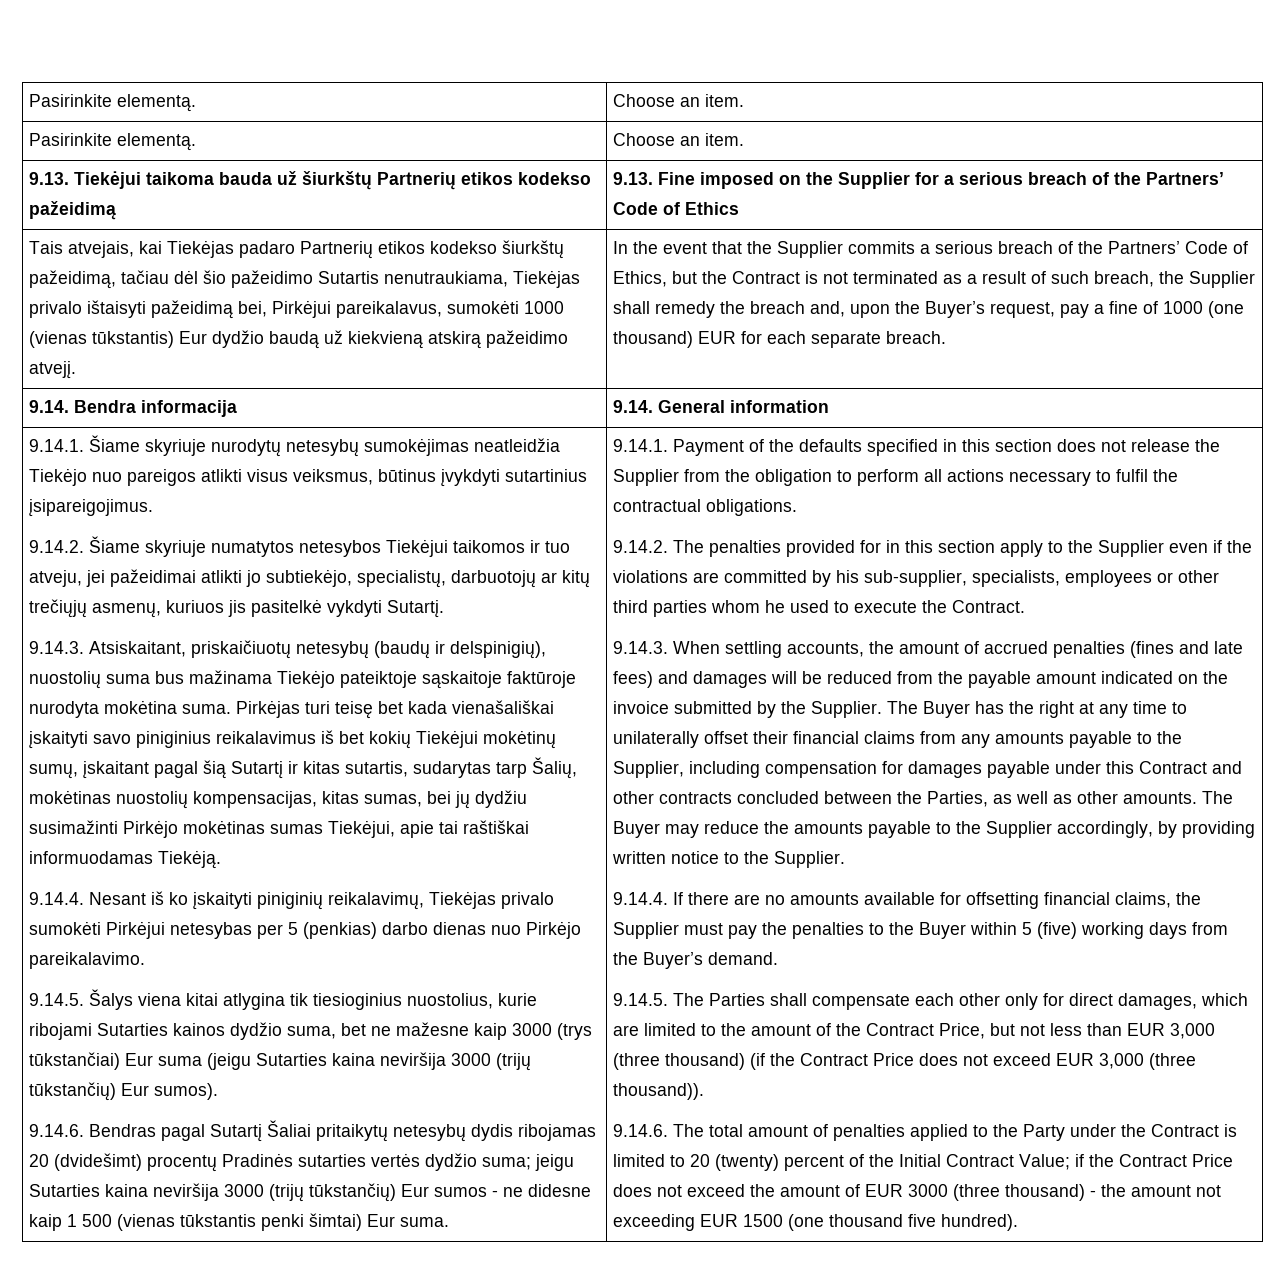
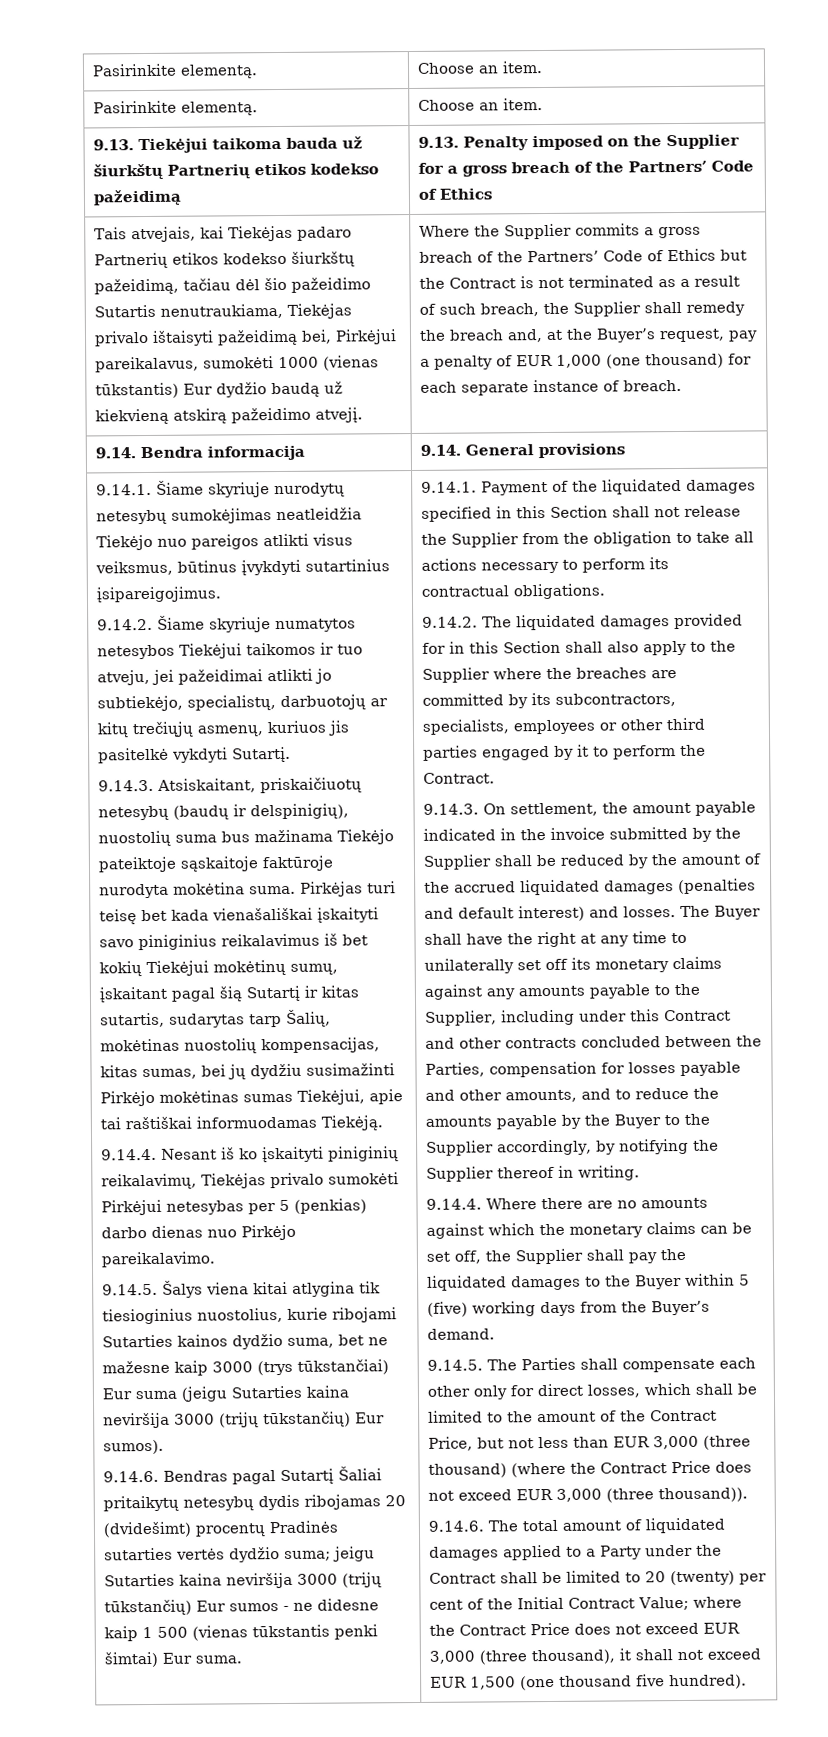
[658,172,696,185] Fine -> [463,136,530,151] Penalty
[959,172,1024,185] serious -> [462,165,508,177] gross
[613,241,743,254] In the event that -> [419,225,471,237] Where
[935,241,1249,254] [613,271,668,287] serious breach of the Partners’ Code of Ethics, -> [658,226,702,239] [419,248,717,263] gross breach of the Partners’ Code of Ethics
[850,304,891,318] upon -> [546,329,564,340] at
[1109,301,1204,314] fine of 1000 -> [434,354,603,370] penalty of EUR 1,000
[698,331,737,344] EUR -> (725, 361) none
(882, 340) none -> [533,379,621,393] instance of
[730,400,830,413] information -> [538,443,626,459] provisions
[799,439,863,452] defaults -> [602,478,757,495] liquidated damages
[995,439,1097,452] section does -> [550,505,651,518] Section shall
[857,469,920,486] perform -> [696,531,731,543] take
[1116,469,1179,482] fulfil the -> [582,557,670,573] perform its
[709,540,782,557] penalties -> [516,614,671,631] liquidated damages
[938,540,996,553] section -> [503,640,640,654] Section shall also
[1169,540,1253,553] [613,570,689,583] even if the violations -> [493,667,648,680] where the breaches
[836,570,968,587] his sub-supplier, -> [531,692,677,707] its subcontractors,
[711,600,1026,613] [613,641,1244,658] [613,671,1199,688] whom he used to execute the Contract. // 9.14.3. When settling accounts, the amount of accrued penalties (fines and late fees) and damages will be reduced from the payable amount indicated on -> [482,744,707,761] [423,772,496,784] [423,801,757,817] [423,828,517,841] engaged by it to perform the Contract. // 9.14.3. On settlement, the amount payable indicated in
[811,701,1005,718] Supplier. The Buyer has -> [423,853,762,870] [424,878,757,896] [424,905,762,922] [424,933,504,945] Supplier shall be reduced by the amount of the accrued liquidated damages (penalties and default interest) and losses. The Buyer shall have
[704,731,957,744] offset their financial claims from -> [517,956,723,973] [424,984,483,1000] set off its monetary claims against
[765,761,1051,778] compensation for damages payable -> (576, 1017) none
[993,791,1234,804] [613,821,700,838] as well as other amounts. The Buyer may -> [489,1061,742,1078] [425,1088,632,1103] compensation for losses payable and other amounts, and to
(932, 829) none -> [561,1114,662,1129] by the Buyer
[1182,821,1256,838] [612,851,846,868] [613,892,684,905] providing written notice to the Supplier. // 9.14.4. If -> [619,1138,720,1155] [426,1165,641,1182] [426,1198,538,1210] notifying the Supplier thereof in writing. // 9.14.4. Where
[864,892,1202,909] [613,922,724,939] available for offsetting financial claims, the Supplier must -> [426,1221,753,1239] [426,1248,625,1265] against which the monetary claims can be set off, the Supplier shall
[792,922,865,939] penalties -> [427,1275,582,1291] liquidated damages
[1118,993,1249,1010] [613,1025,640,1036] damages, which are -> [587,1382,758,1398] losses, which shall be
[750,1053,766,1070] (if -> [511,1462,567,1478] (where
[833,1124,906,1141] penalties -> [645,1517,726,1534] [429,1546,500,1561] liquidated damages
[993,1124,1019,1137] the -> [586,1548,597,1557] a
[1224,1124,1238,1137] is -> [500,1571,563,1584] shall be
[784,1155,845,1171] percent -> [739,1573,768,1585] [429,1599,464,1610] per cent
[1075,1154,1234,1167] [613,1184,1222,1201] [613,1214,784,1231] if the Contract Price does not exceed the amount of EUR 3000 (three thousand) - the amount not exceeding EUR 1500 -> [693,1596,743,1608] [429,1622,741,1636] [429,1648,762,1665] [430,1676,517,1690] where the Contract Price does not exceed EUR 3,000 (three thousand), it shall not exceed EUR 1,500

